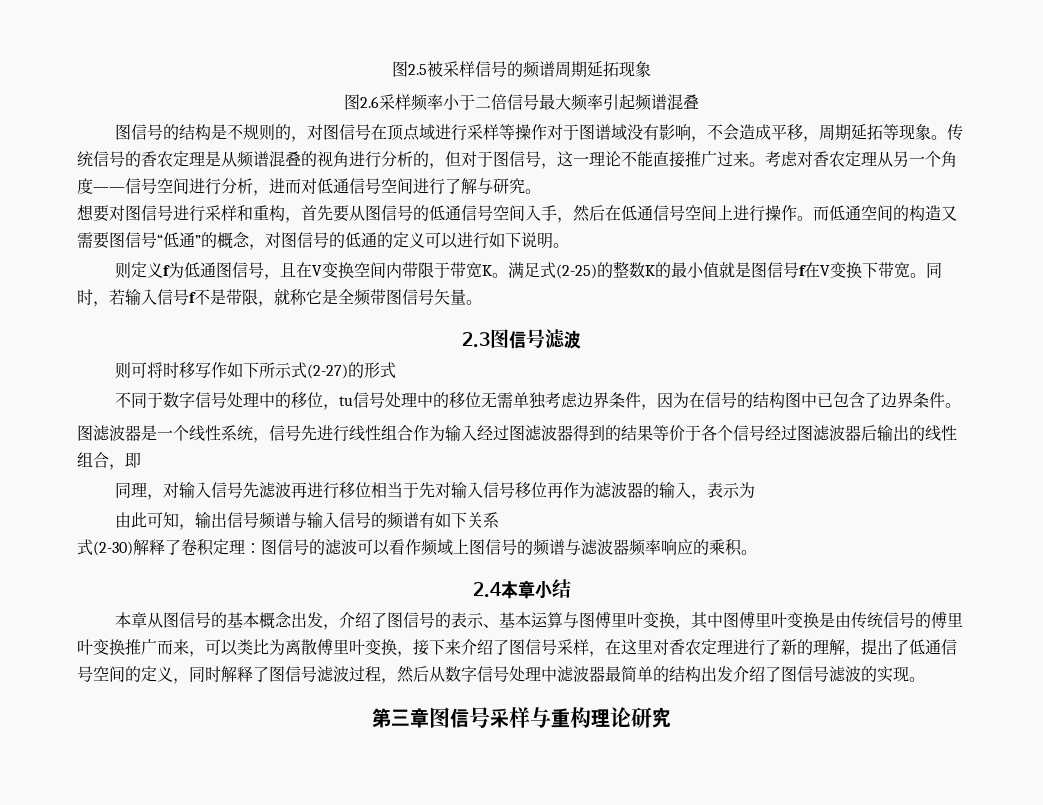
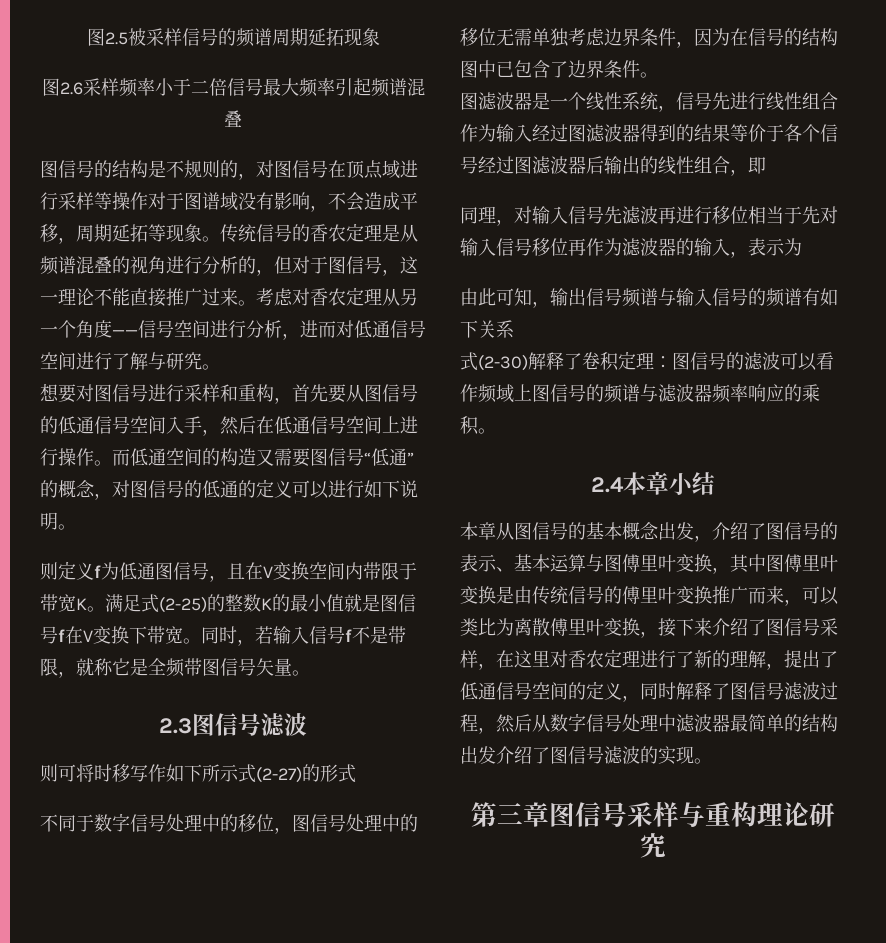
[339,396,354,406] tu -> [292,814,310,832] 图

